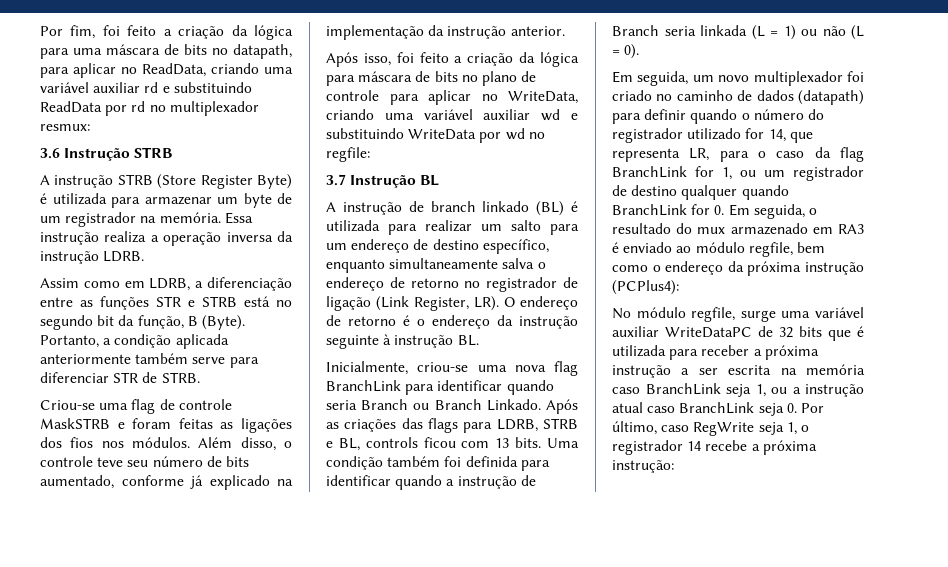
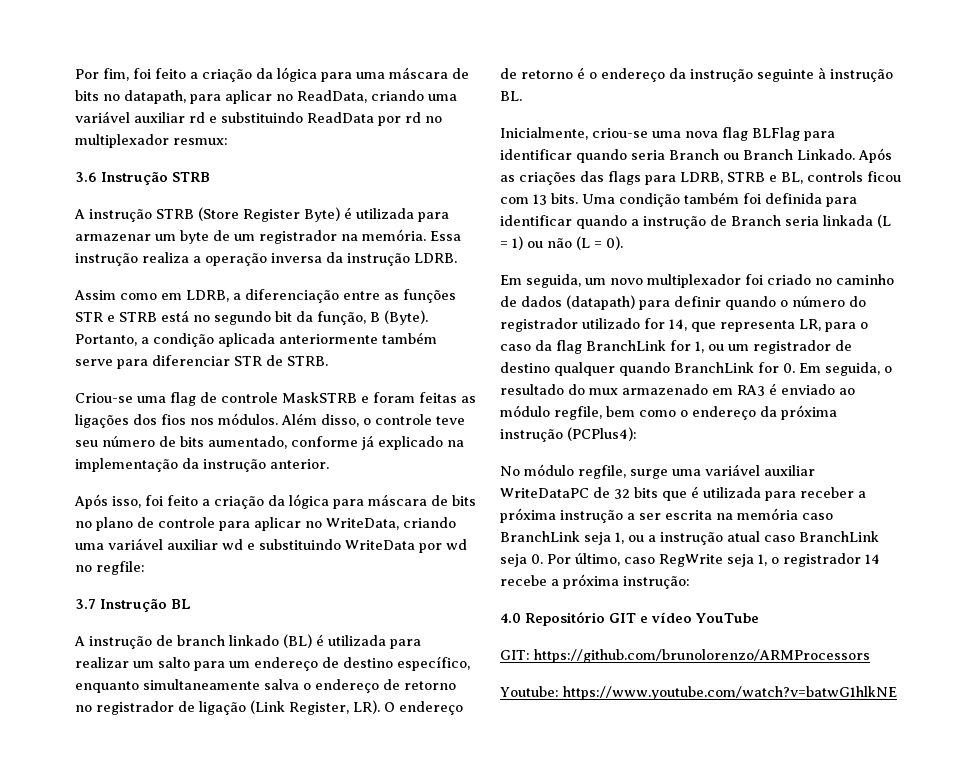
[326,380,401,392] BranchLink -> [752,127,800,141] BLFlag
(674, 466) none -> [500,612,759,626] [500,649,870,663] [500,686,897,700] // 4.0 Repositório GIT e vídeo YouTube // GIT: https://github.com/brunolorenzo/ARMProcessors // Youtube: https://www.youtube.com/watch?v=batwG1hlkNE

